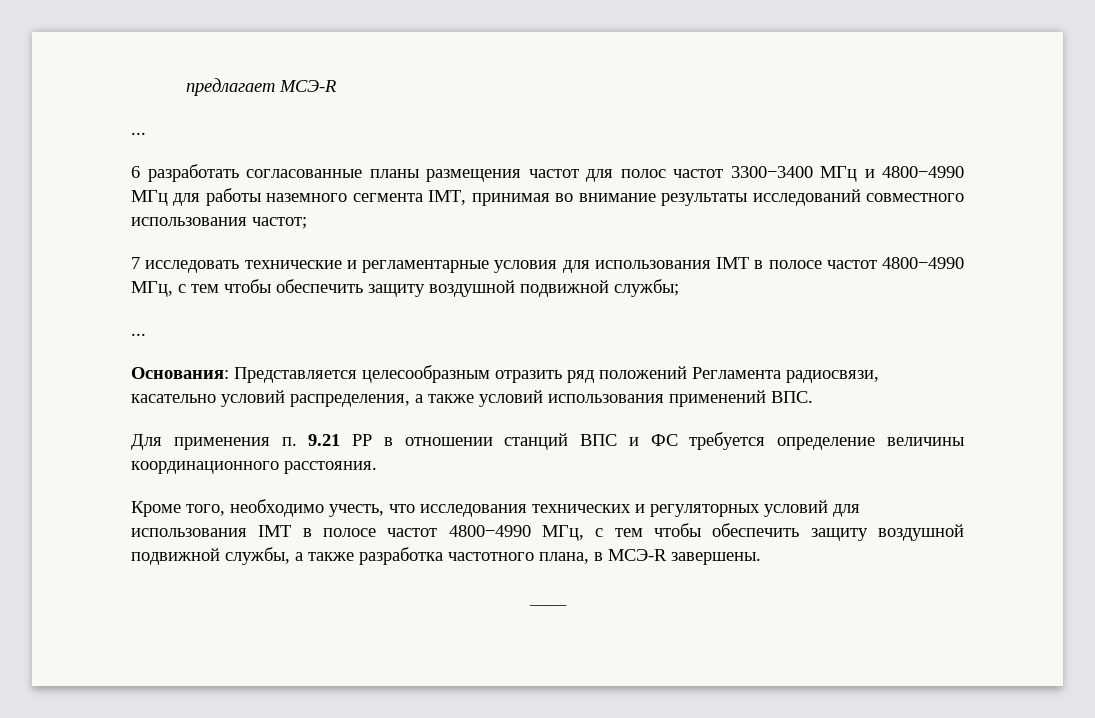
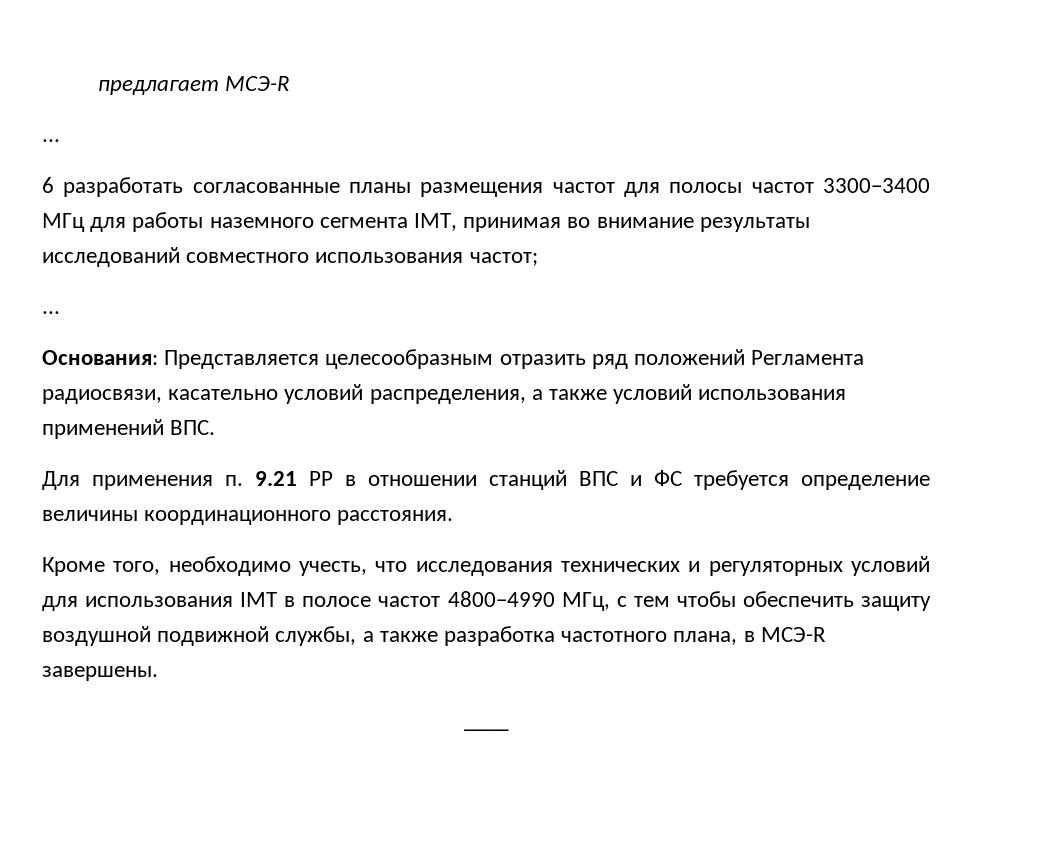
[620,169,666,178] полос -> [669,182,743,193] полосы
[864,166,964,178] [131,190,168,206] и 4800−4990 МГц -> (85, 222) none
[131,257,964,273] [131,279,679,297] // 7 исследовать технические и регламентарные условия для использования IMT в полосе частот 4800−4990 МГц, с тем чтобы обеспечить защиту воздушной подвижной службы; -> (538, 259) none

